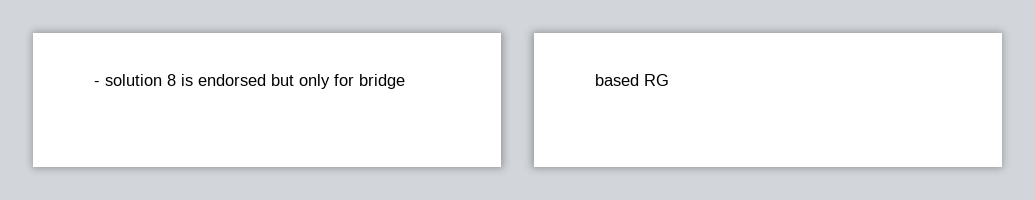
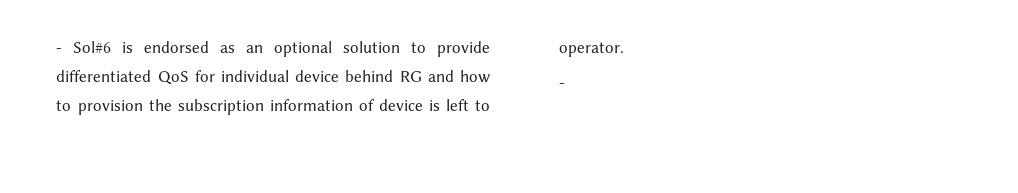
[93,74,669,89] - solution 8 is endorsed but only for bridge based RG -> [56,41,490,57] [56,70,490,85] [56,99,491,115] [559,42,625,57] [559,83,566,88] - Sol#6 is endorsed as an optional solution to provide differentiated QoS for individual device behind RG and how to provision the subscription information of device is left to operator. // -

